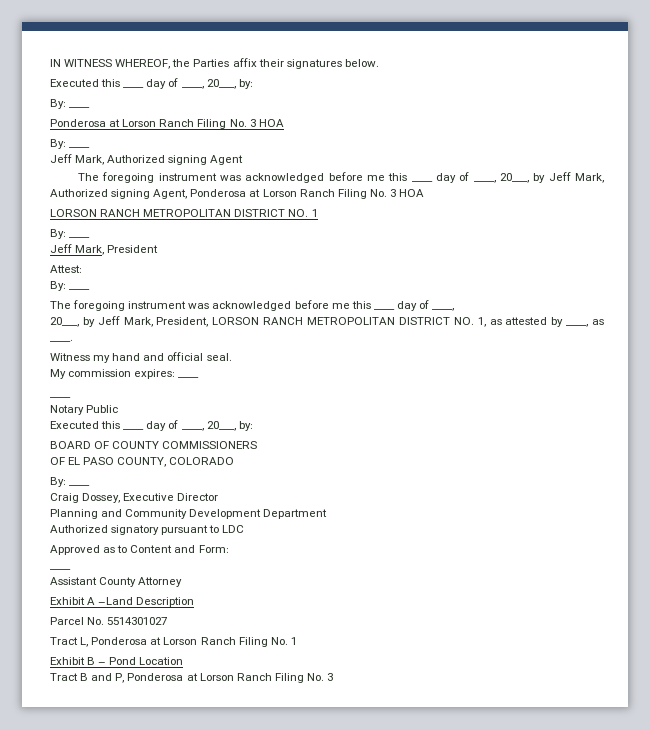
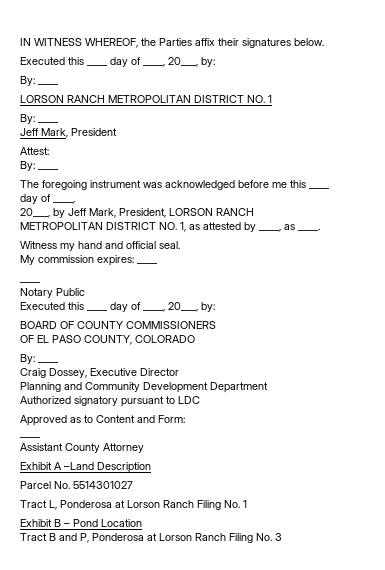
[50,119,284,129] [50,139,91,149] [50,154,244,165] [78,172,408,183] [411,172,604,183] [50,189,425,199] // Ponderosa at Lorson Ranch Filing No. 3 HOA // By: ____ // Jeff Mark, Authorized signing Agent // The foregoing instrument was acknowledged before me this ____ day of ____, 20___, by Jeff Mark, Authorized signing Agent, Ponderosa at Lorson Ranch Filing No. 3 HOA -> (58, 84) none

